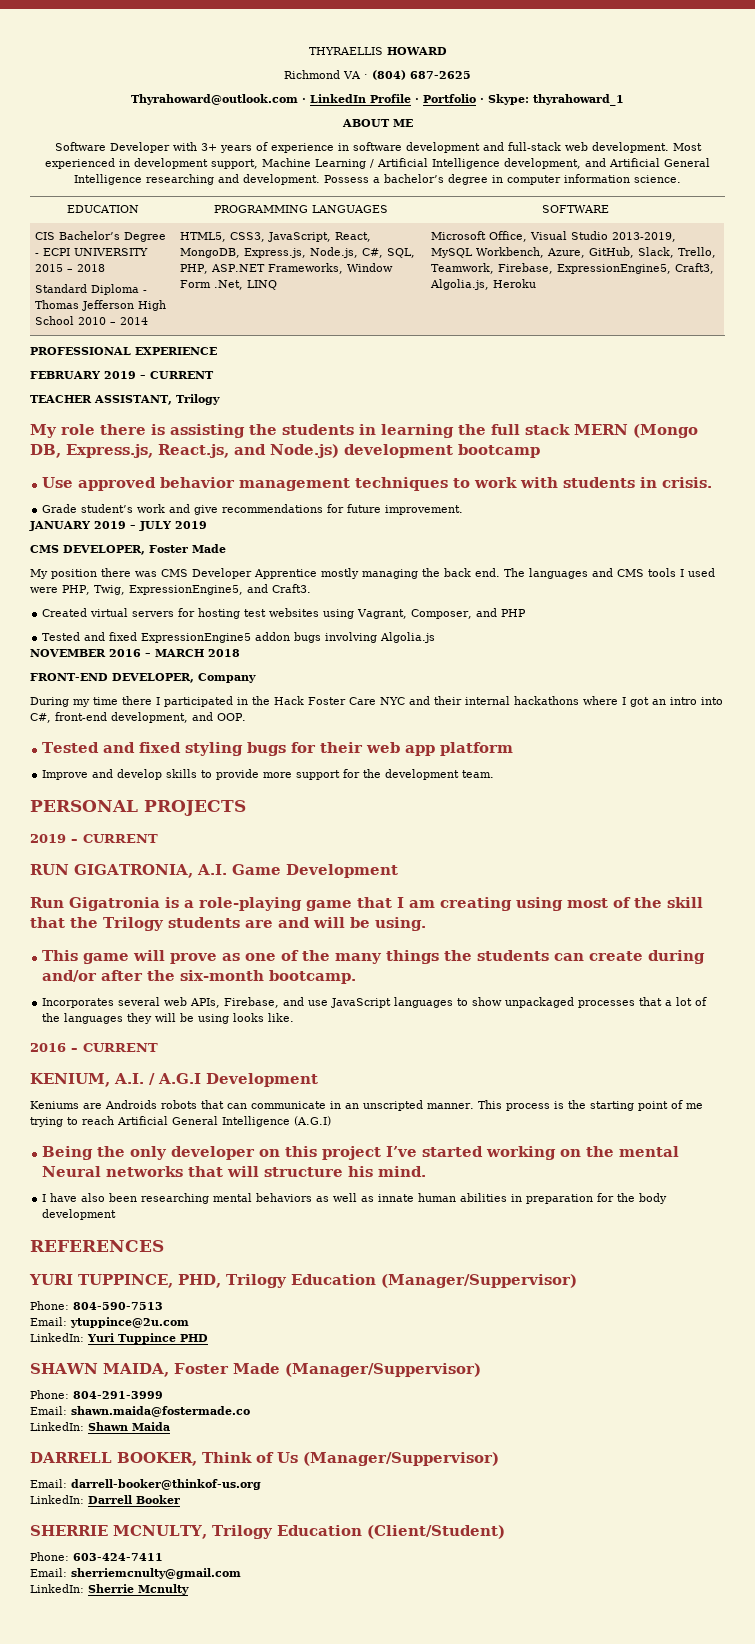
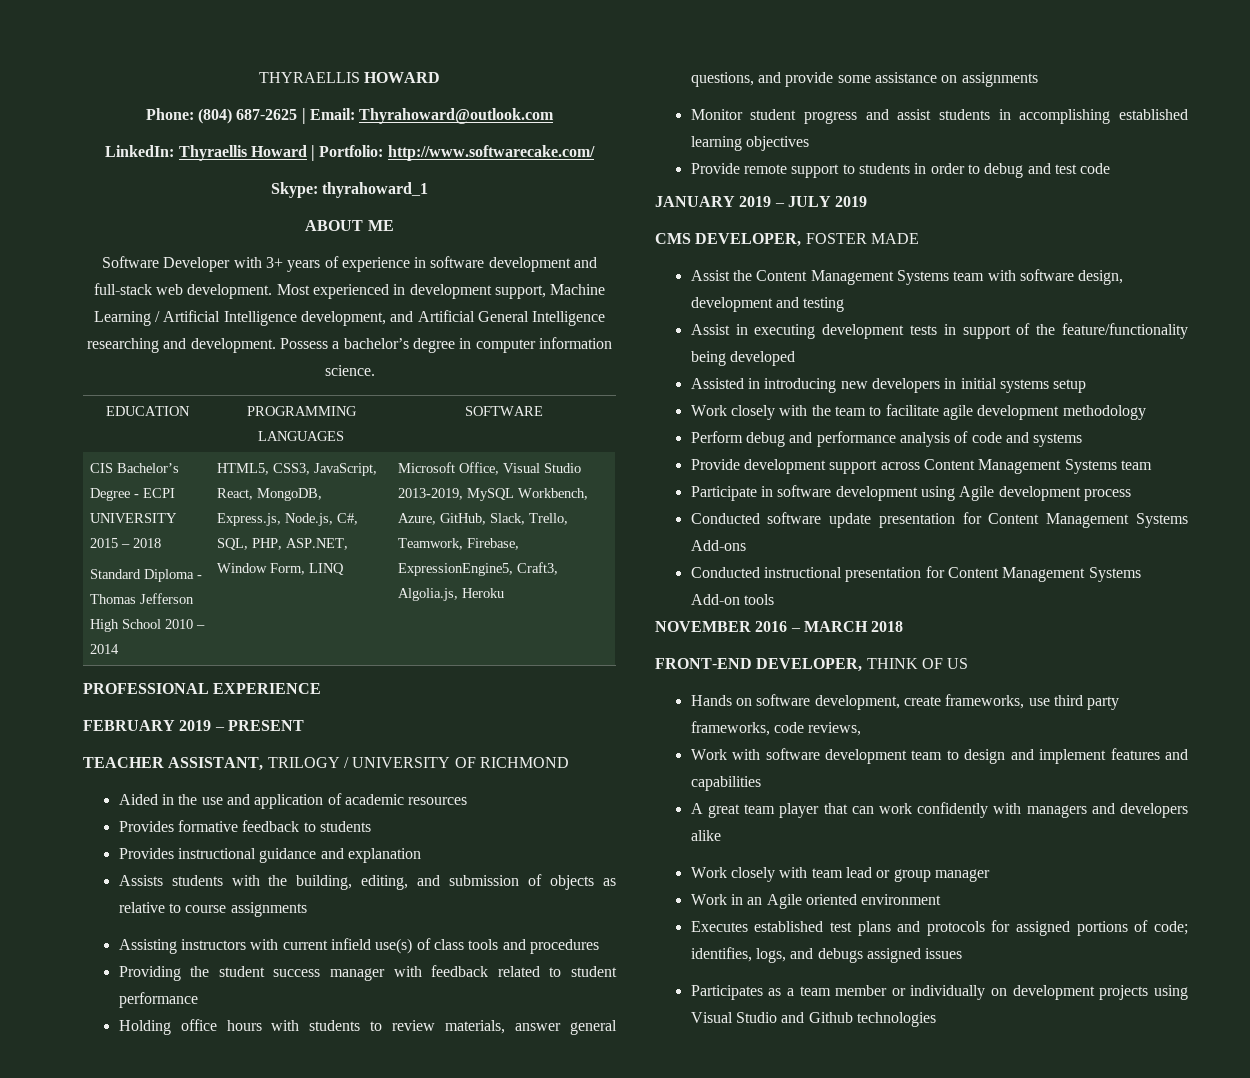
[284,70,368,79] Richmond VA · -> [145,108,194,120] Phone:
[131,94,484,105] // Thyrahoward@outlook.com · LinkedIn Profile · Portfolio · -> [301,108,555,124] [105,145,595,161] | Email: Thyrahoward@outlook.com // LinkedIn: Thyraellis Howard | Portfolio: http://www.softwarecake.com/ //
[210,263,393,274] [179,280,243,290] ASP.NET Frameworks, Window Form .Net, -> [285,538,348,550] [216,563,305,575] ASP.NET, Window Form,
[150,371,214,379] CURRENT -> [227,720,304,731] PRESENT
[175,394,220,405] [30,424,698,438] [30,444,540,458] [42,477,713,491] [42,504,464,515] Trilogy // My role there is assisting the students in learning the full stack MERN (Mongo DB, Express.js, React.js, and Node.js) development bootcamp // Use approved behavior management techniques to work with students in crisis. // Grade student’s work and give recommendations for future improvement. -> [267,757,569,768] [118,793,468,809] [118,820,371,832] [118,848,421,863] [118,874,616,890] [118,902,307,917] [118,938,599,954] [118,965,618,981] [118,992,198,1008] [118,1019,617,1035] [690,72,1038,87] [690,109,1188,124] [690,136,810,151] [690,163,1111,178] TRILOGY / UNIVERSITY OF RICHMOND // Aided in the use and application of academic resources // Provides formative feedback to students // Provides instructional guidance and explanation // Assists students with the building, editing, and submission of objects as relative to course assignments // Assisting instructors with current infield use(s) of class tools and procedures // Providing the student success manager with feedback related to student performance // Holding office hours with students to review materials, answer general questions, and provide some assistance on assignments // Monitor student progress and assist students in accomplishing established learning objectives // Provide remote support to students in order to debug and test code
[149,544,226,553] [30,568,715,579] [30,584,311,595] [42,608,527,619] [42,632,436,643] Foster Made // My position there was CMS Developer Apprentice mostly managing the back end. The languages and CMS tools I used were PHP, Twig, ExpressionEngine5, and Craft3. // Created virtual servers for hosting test websites using Vagrant, Composer, and PHP // Tested and fixed ExpressionEngine5 addon bugs involving Algolia.js -> [805,233,919,244] [690,269,1124,285] [690,297,845,312] [690,323,1188,339] [690,351,796,366] [690,378,1087,393] [690,404,1146,420] [690,431,1083,447] [690,459,1152,474] [690,485,1131,501] [690,512,1188,528] [690,540,746,551] [690,566,1141,582] [690,594,775,605] FOSTER MADE // Assist the Content Management Systems team with software design, development and testing // Assist in executing development tests in support of the feature/functionality being developed // Assisted in introducing new developers in initial systems setup // Work closely with the team to facilitate agile development methodology // Perform debug and performance analysis of code and systems // Provide development support across Content Management Systems team // Participate in software development using Agile development process // Conducted software update presentation for Content Management Systems Add-ons // Conducted instructional presentation for Content Management Systems Add-on tools
[197,673,256,683] [30,696,723,707] [30,712,246,723] [42,742,514,756] [42,769,495,780] [30,800,246,816] [30,834,158,843] [30,864,398,878] [30,897,703,911] [30,917,426,931] [42,950,706,964] [42,970,357,984] [42,997,708,1008] [42,1013,295,1024] [30,1043,158,1052] [30,1073,318,1087] [30,1100,703,1111] [30,1116,331,1127] [42,1146,680,1160] [42,1166,427,1177] [42,1193,668,1204] [42,1209,117,1220] [30,1240,164,1252] [29,1274,577,1288] [30,1301,163,1310] [30,1317,189,1328] [30,1333,208,1344] [30,1363,481,1377] [30,1390,163,1399] [30,1406,250,1417] [30,1422,170,1431] [30,1452,499,1466] [30,1479,261,1490] [30,1495,180,1504] [30,1525,505,1539] [30,1552,163,1561] [30,1568,241,1579] [30,1584,189,1595] Company // During my time there I participated in the Hack Foster Care NYC and their internal hackathons where I got an intro into C#, front-end development, and OOP. // Tested and fixed styling bugs for their web app platform // Improve and develop skills to provide more support for the development team. // PERSONAL PROJECTS // 2019 – CURRENT // RUN GIGATRONIA, A.I. Game Development // Run Gigatronia is a role-playing game that I am creating using most of the skill that the Trilogy students are and will be using. // This game will prove as one of the many things the students can create during and/or after the six-month bootcamp. // Incorporates several web APIs, Firebase, and use JavaScript languages to show unpackaged processes that a lot of the languages they will be using looks like. // 2016 – CURRENT // KENIUM, A.I. / A.G.I Development // Keniums are Androids robots that can communicate in an unscripted manner. This process is the starting point of me trying to reach Artificial General Intelligence (A.G.I) // Being the only developer on this project I’ve started working on the mental Neural networks that will structure his mind. // I have also been researching mental behaviors as well as innate human abilities in preparation for the body development // REFERENCES // YURI TUPPINCE, PHD, Trilogy Education (Manager/Suppervisor) // Phone: 804-590-7513 // Email: ytuppince@2u.com // LinkedIn: Yuri Tuppince PHD // SHAWN MAIDA, Foster Made (Manager/Suppervisor) // Phone: 804-291-3999 // Email: shawn.maida@fostermade.co // LinkedIn: Shawn Maida // DARRELL BOOKER, Think of Us (Manager/Suppervisor) // Email: darrell-booker@thinkof-us.org // LinkedIn: Darrell Booker // SHERRIE MCNULTY, Trilogy Education (Client/Student) // Phone: 603-424-7411 // Email: sherriemcnulty@gmail.com // LinkedIn: Sherrie Mcnulty -> [866,658,969,669] [690,694,1120,710] [690,721,862,736] [690,748,1188,764] [690,776,761,791] [690,802,1188,818] [690,830,721,841] [690,867,990,882] [690,894,942,909] [690,920,1188,936] [690,947,963,963] [690,985,1188,1000] [690,1012,936,1027] THINK OF US // Hands on software development, create frameworks, use third party frameworks, code reviews, // Work with software development team to design and implement features and capabilities // A great team player that can work confidently with managers and developers alike // Work closely with team lead or group manager // Work in an Agile oriented environment // Executes established test plans and protocols for assigned portions of code; identifies, logs, and debugs assigned issues // Participates as a team member or individually on development projects using Visual Studio and Github technologies

